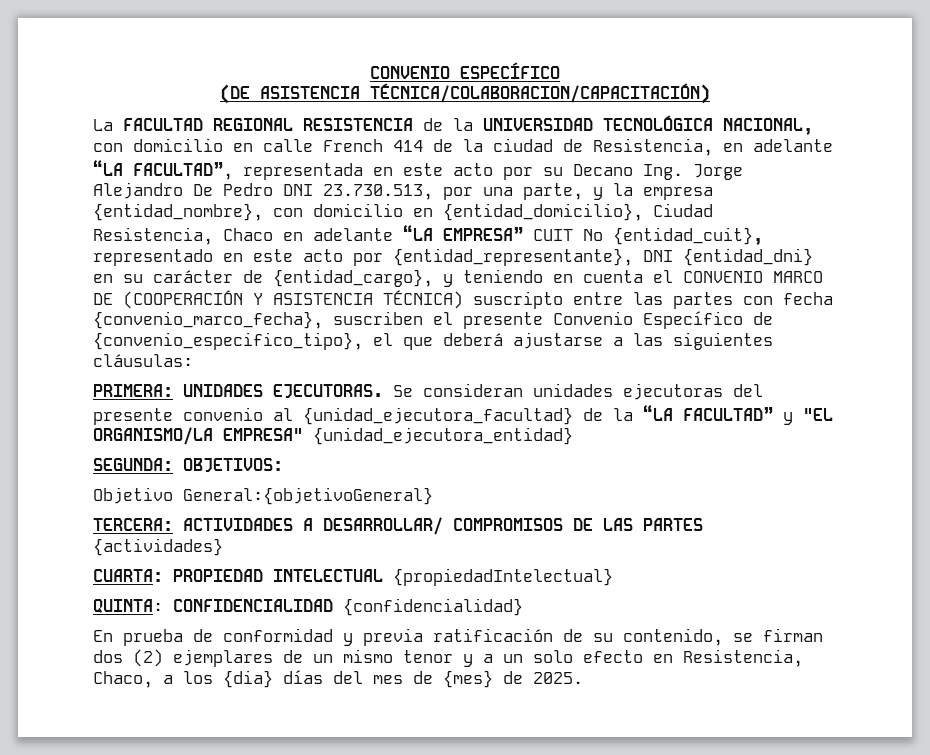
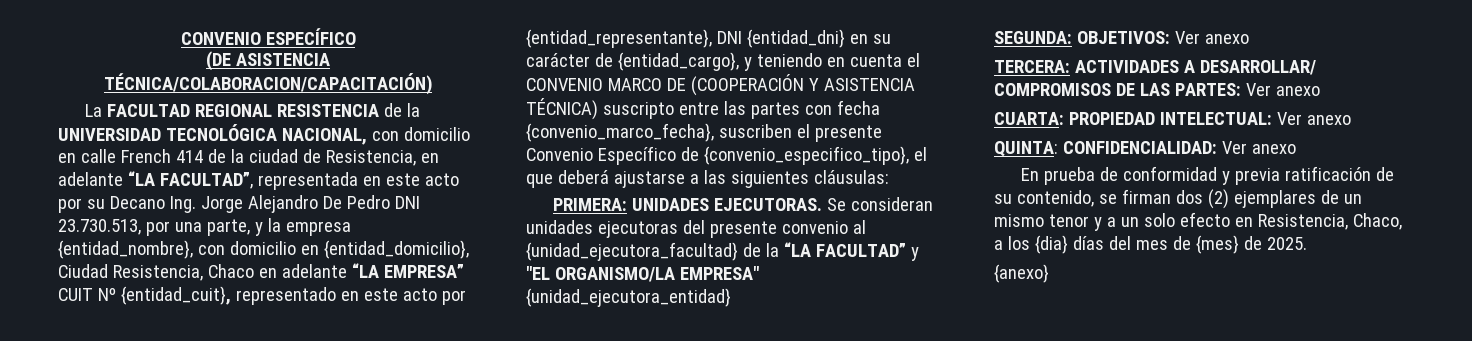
[93,487,433,505] // Objetivo General:{objetivoGeneral} -> [1174,31,1249,44] Ver anexo
[643,518,703,531] [93,538,223,556] PARTES {actividades} -> [1174,83,1320,96] PARTES: Ver anexo
[273,568,613,586] [93,598,523,616] INTELECTUAL {propiedadIntelectual} // QUINTA: CONFIDENCIALIDAD {confidencialidad} -> [1159,112,1351,125] [994,141,1296,157] INTELECTUAL: Ver anexo // QUINTA: CONFIDENCIALIDAD: Ver anexo
(583, 678) none -> [994,264,1049,283] // {anexo}

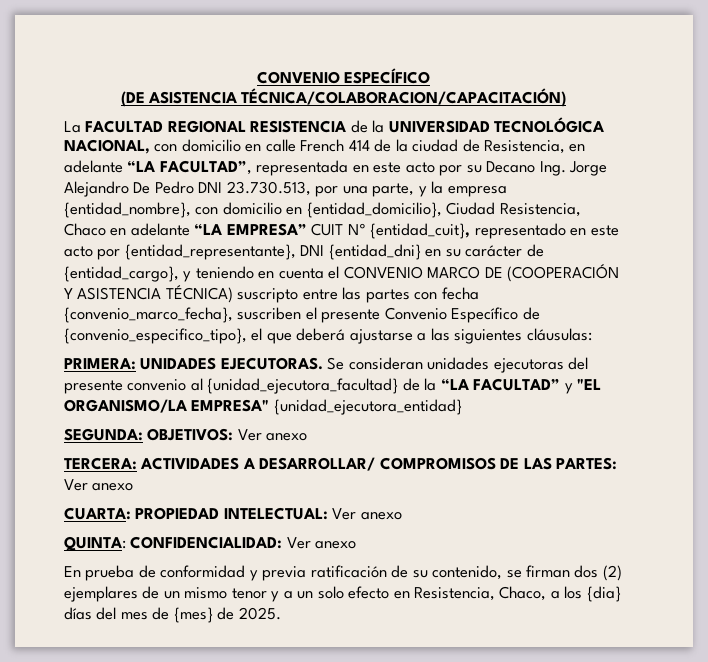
[994,264,1049,283] // {anexo} -> (281, 613) none

